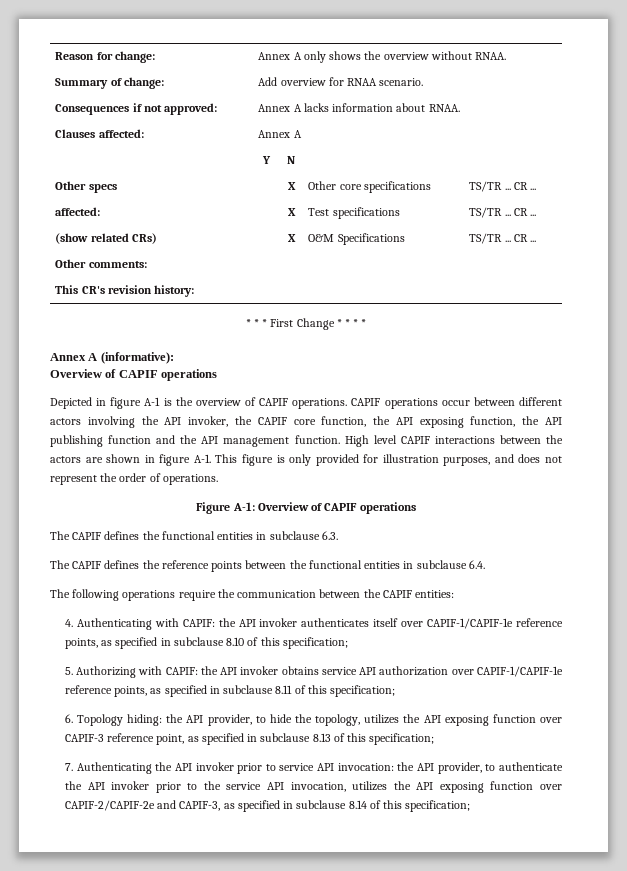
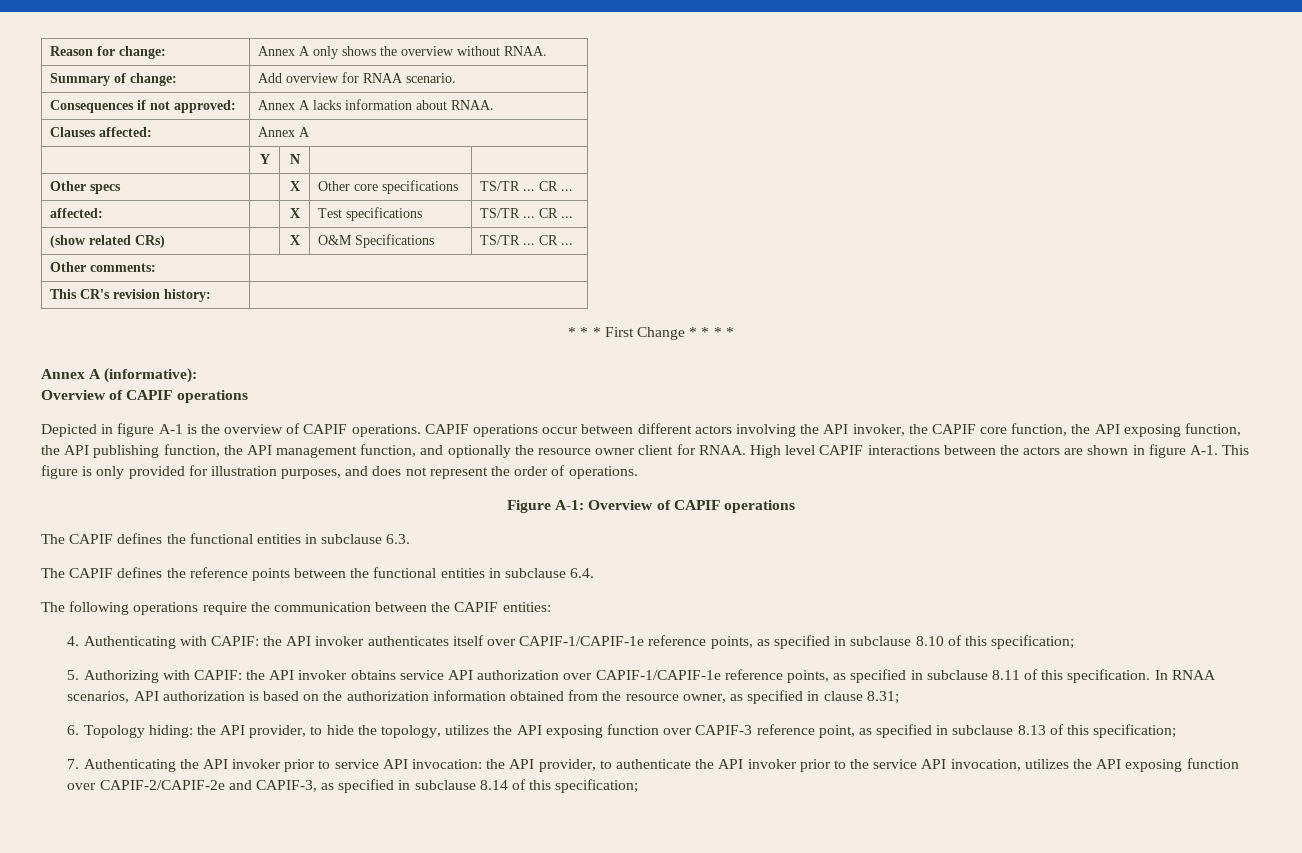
[108,435,176,444] function and -> [163,444,220,457] function,
[294,435,340,444] function. -> [360,444,746,458] function, and optionally the resource owner client for RNAA.
[330,685,396,697] specification; -> [1067,669,1216,683] [67,690,899,704] specification. In RNAA scenarios, API authorization is based on the authorization information obtained from the resource owner, as specified in clause 8.31;

